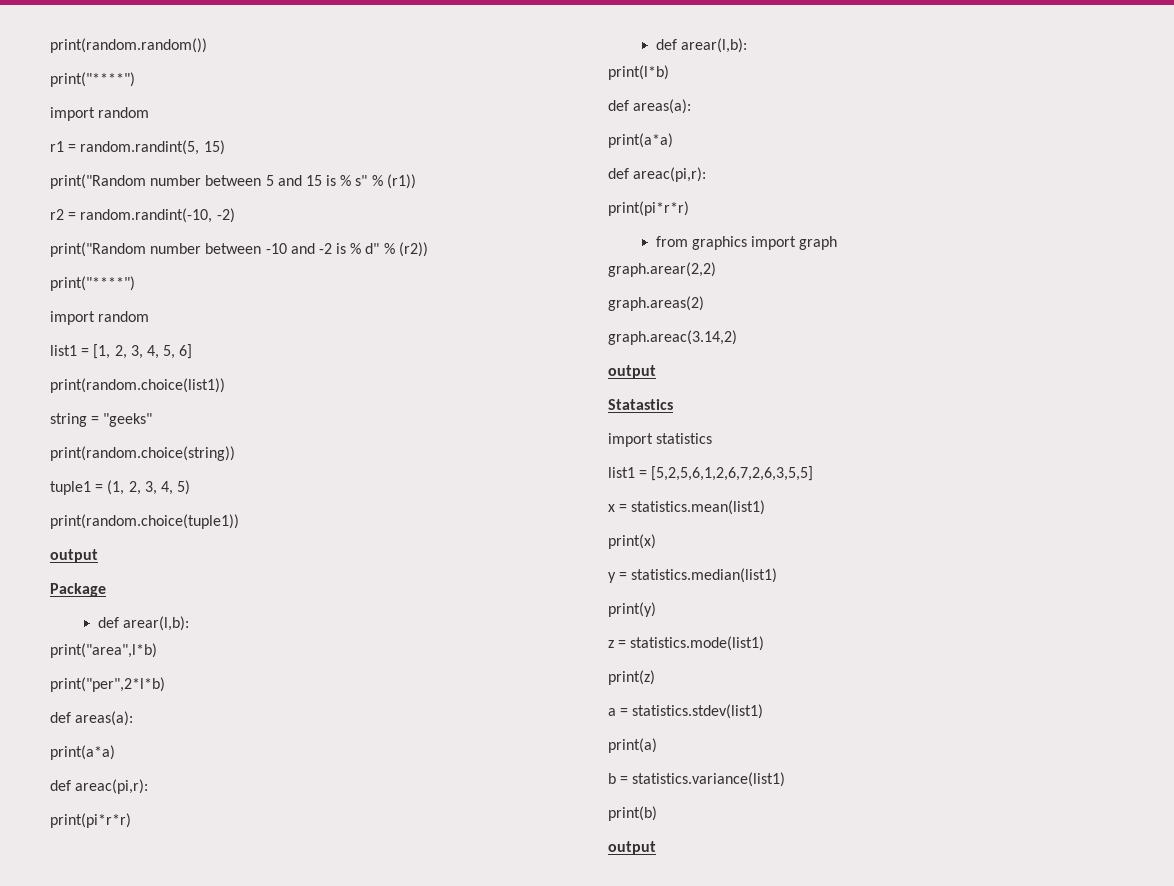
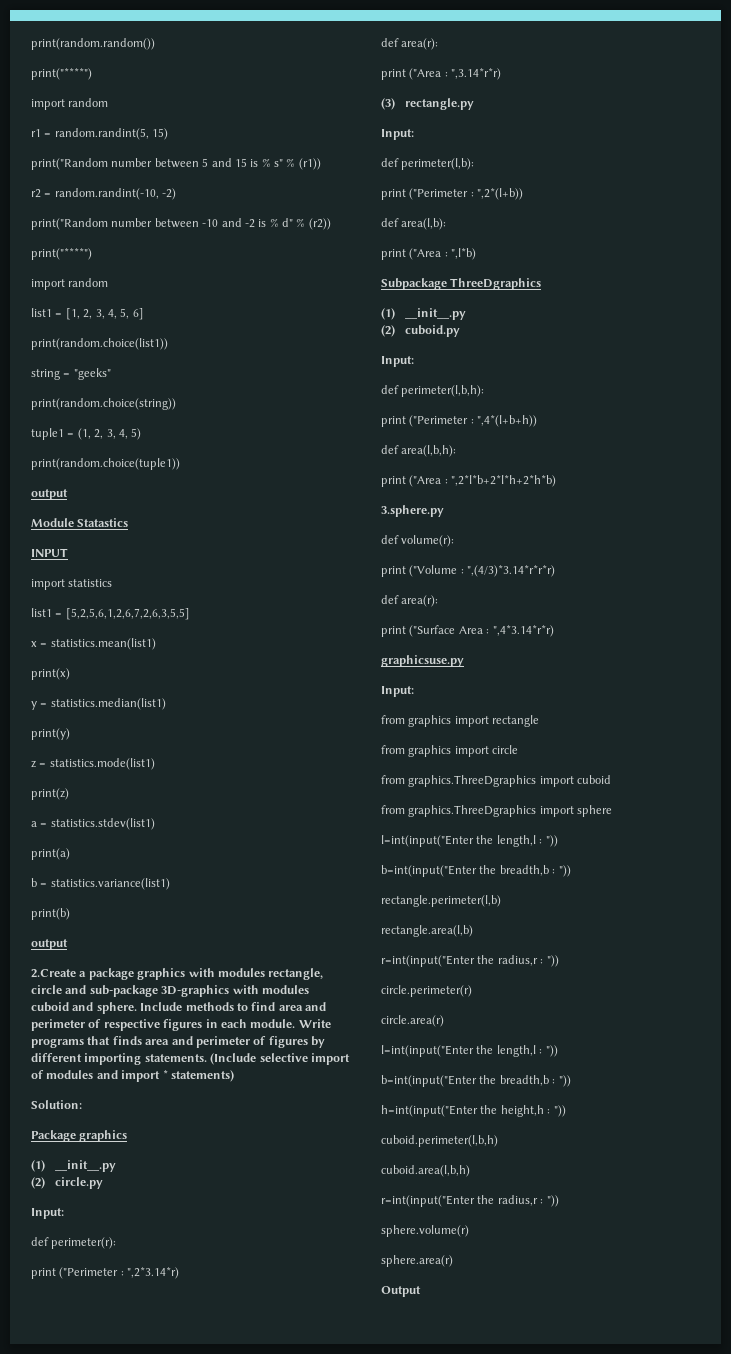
[50,583,106,597] [97,616,189,631] [50,643,157,658] [50,677,165,692] [50,711,134,726] [50,745,115,760] [50,779,149,794] [50,813,131,828] [655,38,747,53] [608,65,669,80] [608,99,692,114] [608,133,673,148] [608,167,707,182] [608,201,689,216] [655,236,838,250] [608,262,716,277] [608,296,704,311] [608,330,737,345] [608,365,656,379] [608,399,673,410] Package // def arear(l,b): // print("area",l*b) // print("per",2*l*b) // def areas(a): // print(a*a) // def areac(pi,r): // print(pi*r*r) // def arear(l,b): // print(l*b) // def areas(a): // print(a*a) // def areac(pi,r): // print(pi*r*r) // from graphics import graph // graph.arear(2,2) // graph.areas(2) // graph.areac(3.14,2) // output // Statastics -> [31,518,129,527] [31,548,68,557] Module Statastics // INPUT
(656, 848) none -> [31,968,324,980] [31,985,309,997] [31,1002,326,1014] [31,1019,331,1031] [31,1036,325,1048] [31,1053,350,1065] [31,1070,234,1082] [31,1100,82,1109] [31,1130,128,1142] [31,1160,117,1172] [31,1177,104,1189] [31,1208,64,1219] [31,1237,117,1249] [31,1267,180,1279] [381,38,439,50] [381,68,502,80] [381,98,475,110] [381,129,414,140] [381,158,475,170] [381,188,524,200] [381,218,447,230] [381,248,477,260] [381,278,542,290] [381,308,467,320] [381,325,461,337] [381,356,414,367] [381,385,485,397] [381,415,538,427] [381,445,457,457] [381,475,557,487] [381,505,444,517] [381,535,455,547] [381,565,556,577] [381,595,439,607] [381,625,554,637] [381,655,464,667] [381,686,414,697] [381,715,540,727] [381,745,519,757] [381,775,612,787] [381,805,613,817] [381,835,558,847] [381,865,571,877] [381,895,501,907] [381,925,473,937] [381,955,559,967] [381,985,472,997] [381,1015,444,1027] [381,1045,558,1057] [381,1075,571,1087] [381,1105,566,1117] [381,1135,498,1147] [381,1165,470,1177] [381,1195,559,1207] [381,1225,469,1237] [381,1255,453,1267] [381,1286,421,1297] // 2.Create a package graphics with modules rectangle, circle and sub-package 3D-graphics with modules cuboid and sphere. Include methods to find area and perimeter of respective figures in each module. Write programs that finds area and perimeter of figures by different importing statements. (Include selective import of modules and import * statements) // Solution: // Package graphics // (1) __init__.py // (2) circle.py // Input: // def perimeter(r): // print ("Perimeter : ",2*3.14*r) // def area(r): // print ("Area : ",3.14*r*r) // (3) rectangle.py // Input: // def perimeter(l,b): // print ("Perimeter : ",2*(l+b)) // def area(l,b): // print ("Area : ",l*b) // Subpackage ThreeDgraphics // (1) __init__.py // (2) cuboid.py // Input: // def perimeter(l,b,h): // print ("Perimeter : ",4*(l+b+h)) // def area(l,b,h): // print ("Area : ",2*l*b+2*l*h+2*h*b) // 3.sphere.py // def volume(r): // print ("Volume : ",(4/3)*3.14*r*r*r) // def area(r): // print ("Surface Area : ",4*3.14*r*r) // graphicsuse.py // Input: // from graphics import rectangle // from graphics import circle // from graphics.ThreeDgraphics import cuboid // from graphics.ThreeDgraphics import sphere // l=int(input("Enter the length,l : ")) // b=int(input("Enter the breadth,b : ")) // rectangle.perimeter(l,b) // rectangle.area(l,b) // r=int(input("Enter the radius,r : ")) // circle.perimeter(r) // circle.area(r) // l=int(input("Enter the length,l : ")) // b=int(input("Enter the breadth,b : ")) // h=int(input("Enter the height,h : ")) // cuboid.perimeter(l,b,h) // cuboid.area(l,b,h) // r=int(input("Enter the radius,r : ")) // sphere.volume(r) // sphere.area(r) // Output

